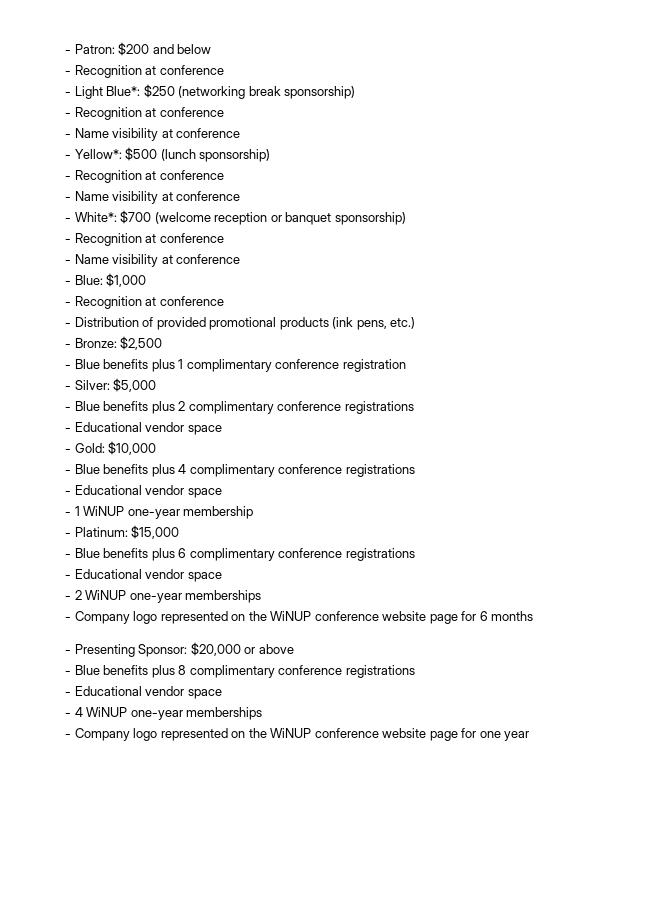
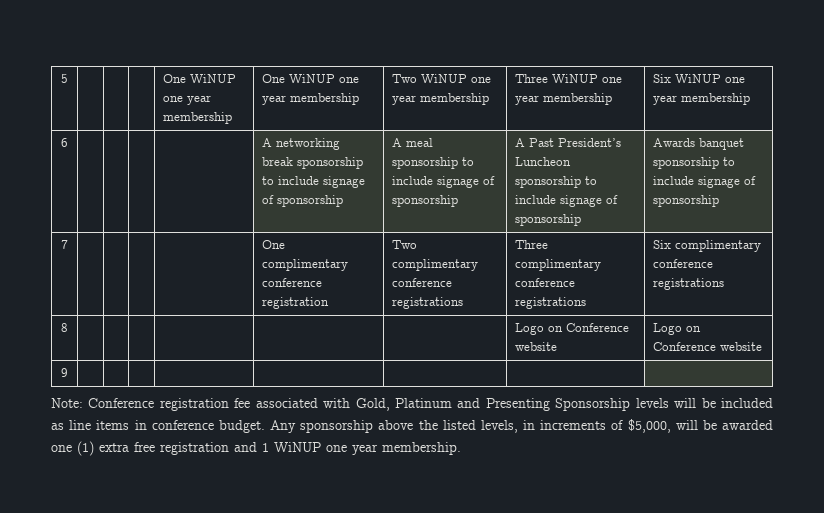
[65,42,212,56] [65,65,224,78] [65,84,356,99] [65,107,224,120] [65,128,241,141] [65,147,271,162] [65,170,224,183] [65,191,241,204] [65,210,406,225] [65,233,224,246] [65,254,241,267] [65,273,147,287] [65,296,224,309] [65,317,416,330] [65,336,163,350] [65,359,406,372] [65,378,157,392] [65,401,414,414] [65,422,222,435] [65,441,157,455] [65,464,415,477] [65,485,222,498] [65,506,254,519] [65,525,180,539] [65,548,415,561] [65,569,222,582] [65,590,262,603] [65,611,534,624] [65,642,294,657] [65,665,415,678] [65,686,222,699] [65,707,263,720] [65,728,530,741] - Patron: $200 and below // - Recognition at conference // - Light Blue*: $250 (networking break sponsorship) // - Recognition at conference // - Name visibility at conference // - Yellow*: $500 (lunch sponsorship) // - Recognition at conference // - Name visibility at conference // - White*: $700 (welcome reception or banquet sponsorship) // - Recognition at conference // - Name visibility at conference // - Blue: $1,000 // - Recognition at conference // - Distribution of provided promotional products (ink pens, etc.) // - Bronze: $2,500 // - Blue benefits plus 1 complimentary conference registration // - Silver: $5,000 // - Blue benefits plus 2 complimentary conference registrations // - Educational vendor space // - Gold: $10,000 // - Blue benefits plus 4 complimentary conference registrations // - Educational vendor space // - 1 WiNUP one-year membership // - Platinum: $15,000 // - Blue benefits plus 6 complimentary conference registrations // - Educational vendor space // - 2 WiNUP one-year memberships // - Company logo represented on the WiNUP conference website page for 6 months // - Presenting Sponsor: $20,000 or above // - Blue benefits plus 8 complimentary conference registrations // - Educational vendor space // - 4 WiNUP one-year memberships // - Company logo represented on the WiNUP conference website page for one year -> [61,74,68,83] [163,74,237,83] [163,95,212,105] [163,112,233,124] [262,74,360,83] [262,93,360,105] [392,74,492,83] [392,93,490,105] [515,74,623,83] [515,93,613,105] [653,74,746,83] [653,93,751,105] [61,138,68,147] [262,138,341,150] [262,157,364,169] [262,176,366,188] [262,195,344,207] [392,138,434,147] [392,157,475,169] [392,176,496,188] [392,195,459,207] [515,138,622,147] [515,157,572,166] [515,176,598,188] [515,195,619,207] [515,214,582,226] [653,138,745,150] [653,157,736,169] [653,176,757,188] [653,195,720,207] [61,240,68,249] [262,240,286,249] [262,259,349,271] [262,278,323,287] [262,297,330,309] [392,240,418,249] [392,259,479,271] [392,278,453,287] [392,297,464,309] [515,240,549,249] [515,259,602,271] [515,278,576,287] [515,297,587,309] [653,240,762,252] [653,259,714,268] [653,278,725,290] [61,323,68,332] [515,323,630,335] [515,342,558,351] [653,323,702,335] [653,342,763,351] [61,368,68,377] [51,398,774,411] [51,419,773,433] [51,441,461,456] 5 | | | | One WiNUP one year membership | One WiNUP one year membership | Two WiNUP one year membership | Three WiNUP one year membership | Six WiNUP one year membership // 6 | | | | | A networking break sponsorship to include signage of sponsorship | A meal sponsorship to include signage of sponsorship | A Past President’s Luncheon sponsorship to include signage of sponsorship | Awards banquet sponsorship to include signage of sponsorship // 7 | | | | | One complimentary conference registration | Two complimentary conference registrations | Three complimentary conference registrations | Six complimentary conference registrations // 8 | | | | | | | Logo on Conference website | Logo on Conference website // 9 | | | | | | | | // Note: Conference registration fee associated with Gold, Platinum and Presenting Sponsorship levels will be included as line items in conference budget. Any sponsorship above the listed levels, in increments of $5,000, will be awarded one (1) extra free registration and 1 WiNUP one year membership.

